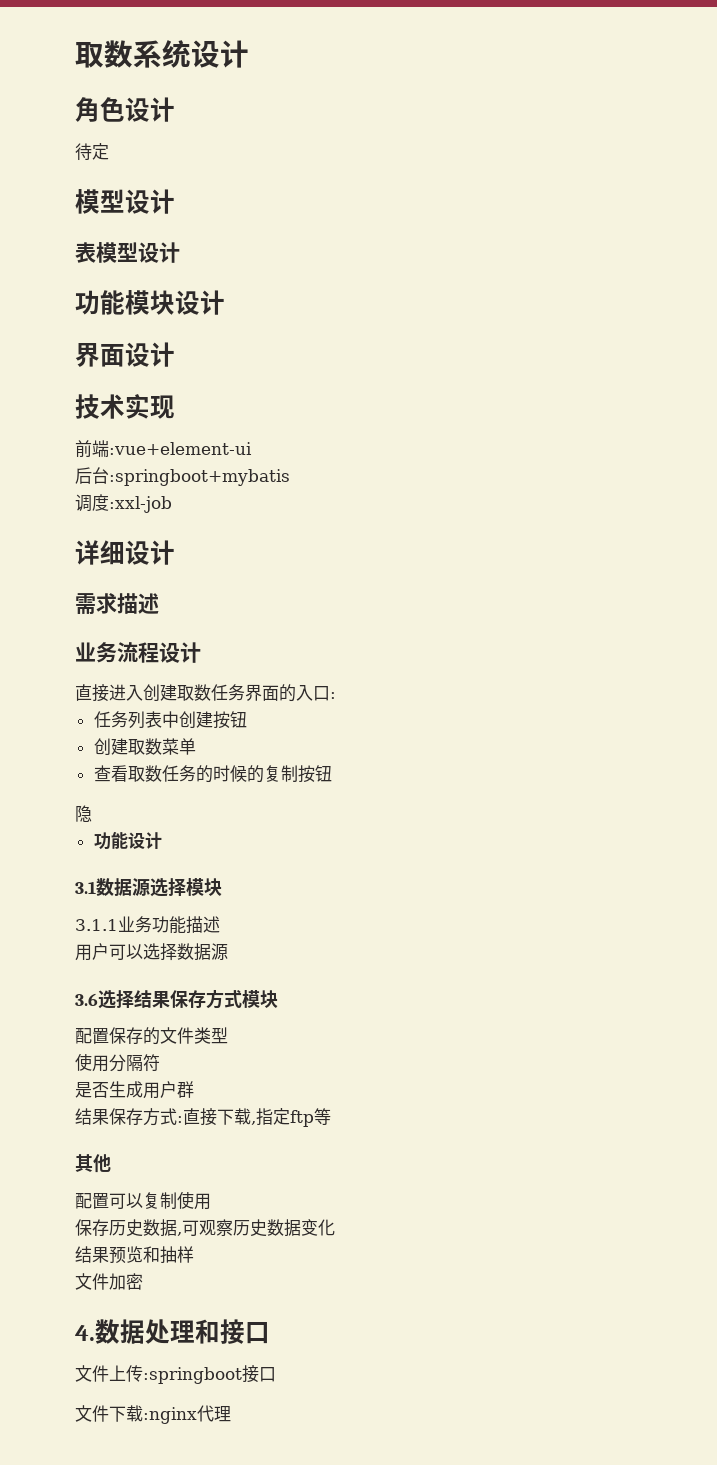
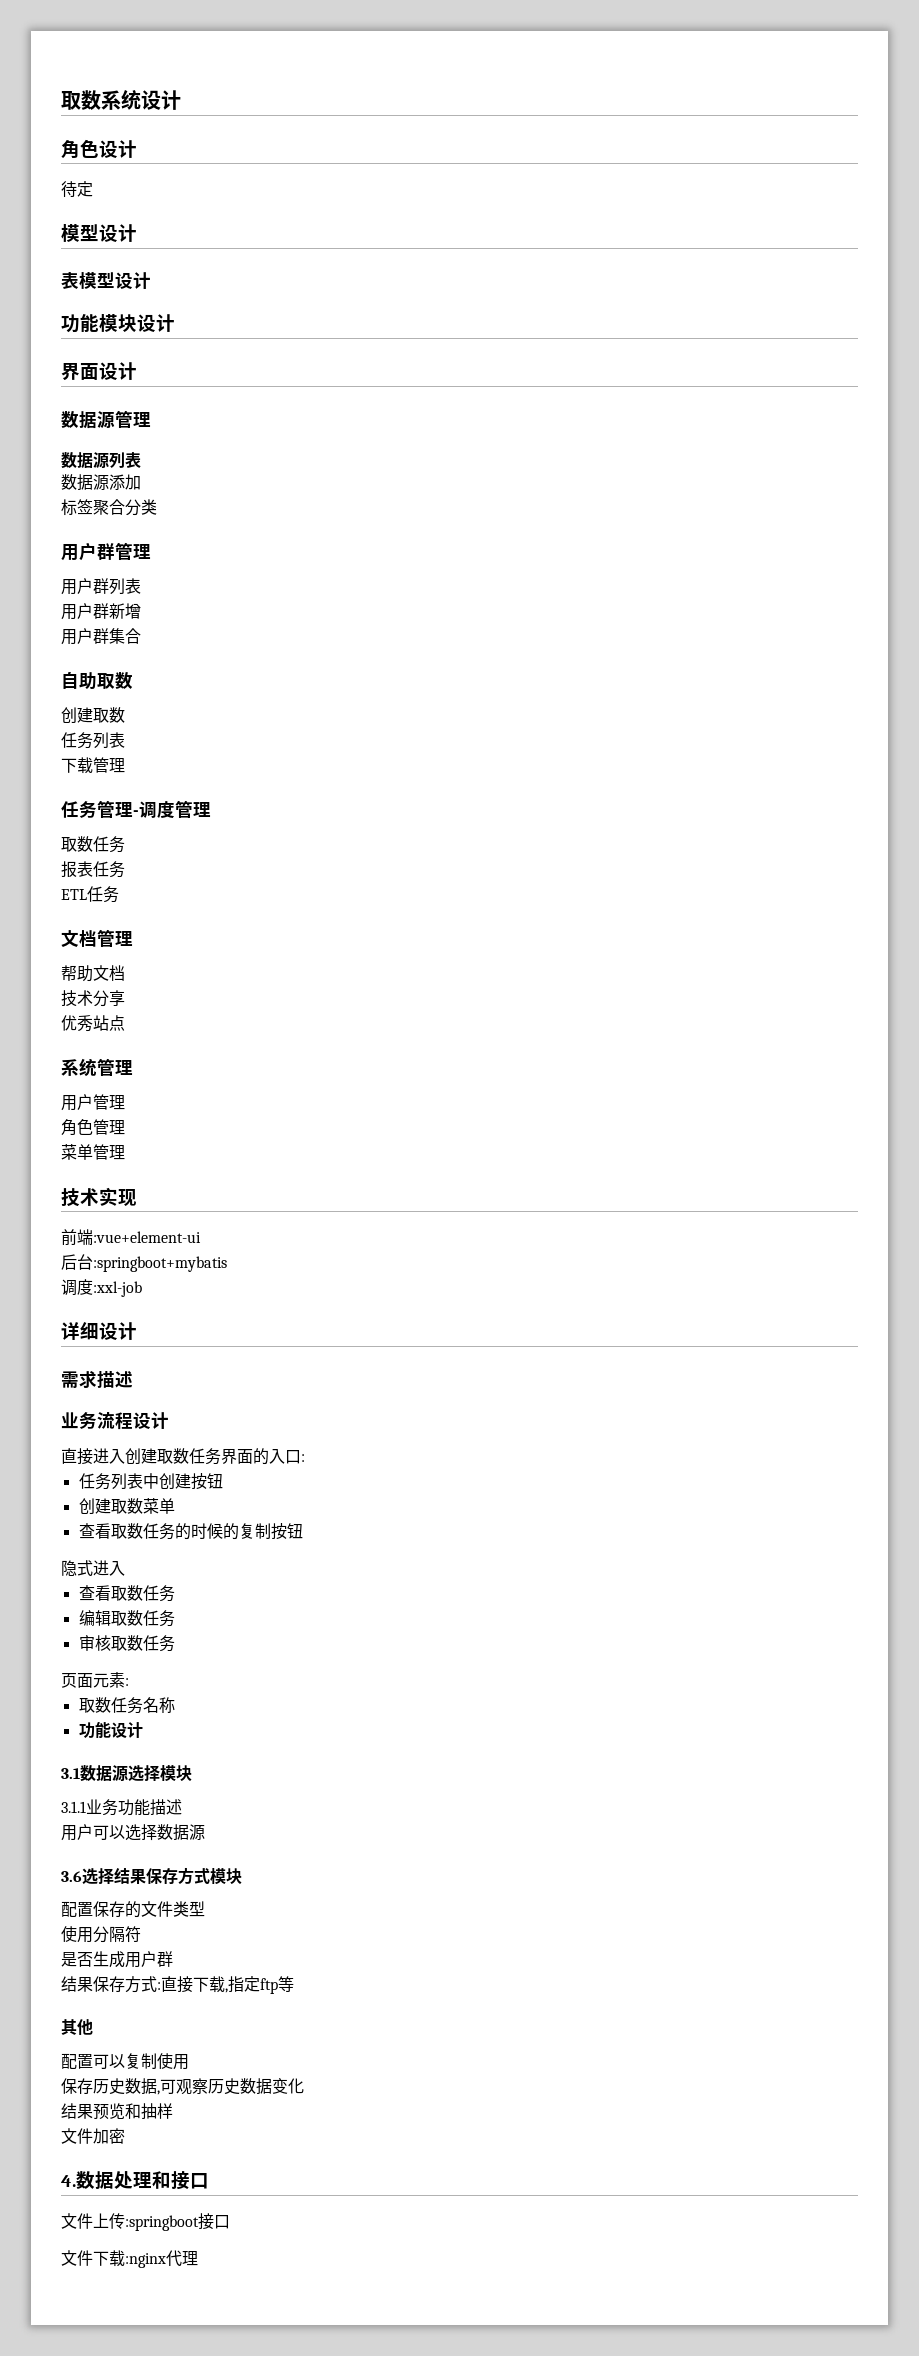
(175, 354) none -> [61,410,151,429] [61,452,141,469] [61,474,141,491] [61,499,157,516] [61,542,151,561] [61,578,141,595] [61,603,141,620] [61,628,141,645] [61,671,133,690] [61,707,125,724] [61,732,125,749] [61,757,125,774] [61,800,211,819] [61,836,125,853] [61,861,125,878] [61,886,119,903] [61,929,133,948] [61,965,125,982] [61,990,125,1007] [61,1015,125,1032] [61,1058,133,1077] [61,1094,125,1111] [61,1119,125,1136] [61,1144,125,1160] // 数据源管理 // 数据源列表 // 数据源添加 // 标签聚合分类 // 用户群管理 // 用户群列表 // 用户群新增 // 用户群集合 // 自助取数 // 创建取数 // 任务列表 // 下载管理 // 任务管理-调度管理 // 取数任务 // 报表任务 // ETL任务 // 文档管理 // 帮助文档 // 技术分享 // 优秀站点 // 系统管理 // 用户管理 // 角色管理 // 菜单管理
(92, 813) none -> [77,1560,125,1576] [78,1585,175,1602] [78,1610,175,1627] [78,1635,175,1652] [61,1672,129,1688] [78,1697,175,1714] 式进入 // 查看取数任务 // 编辑取数任务 // 审核取数任务 // 页面元素: // 取数任务名称

